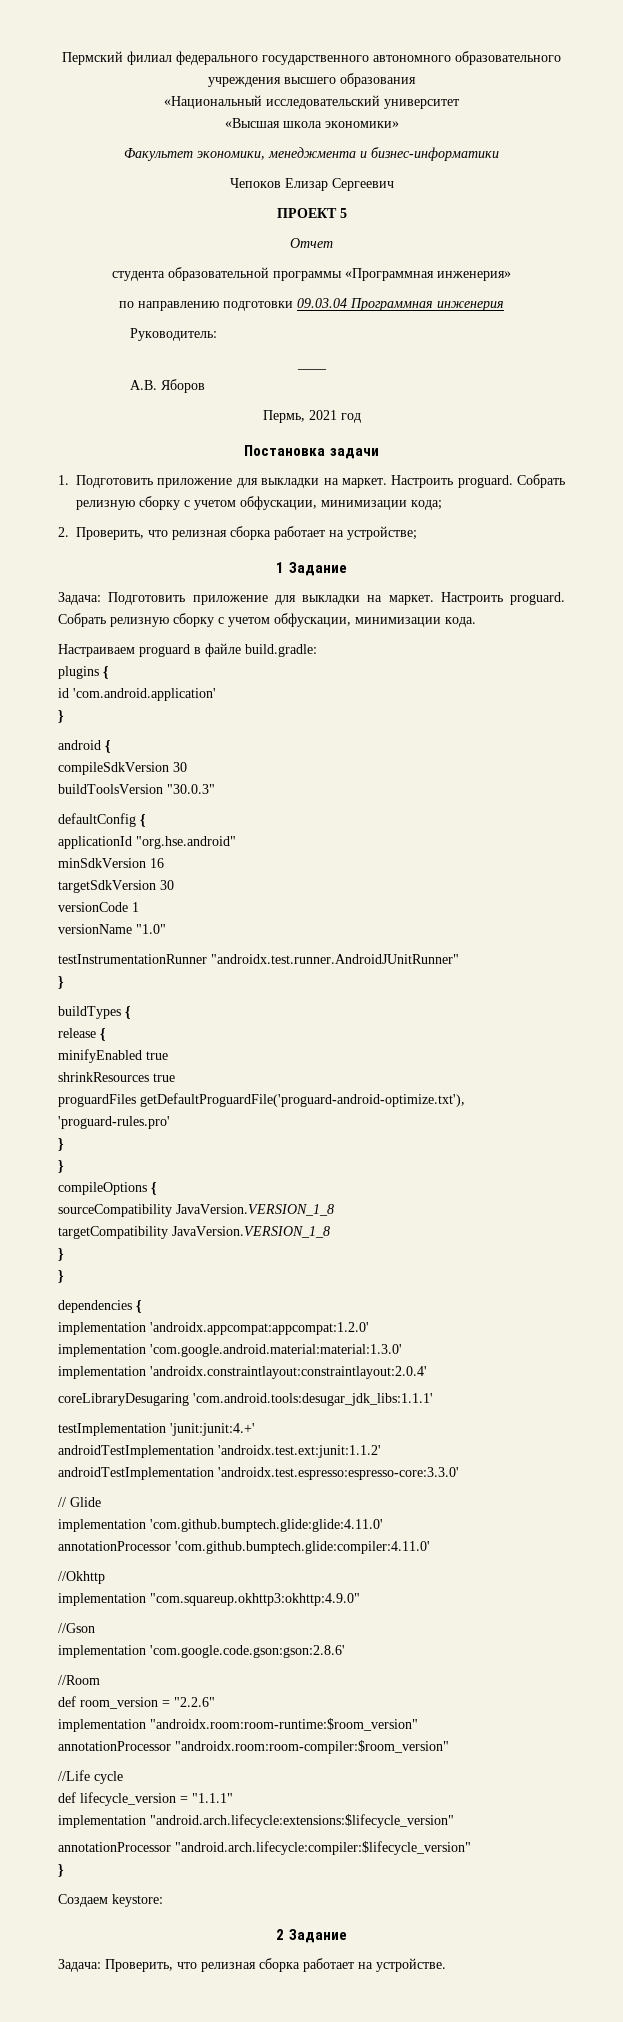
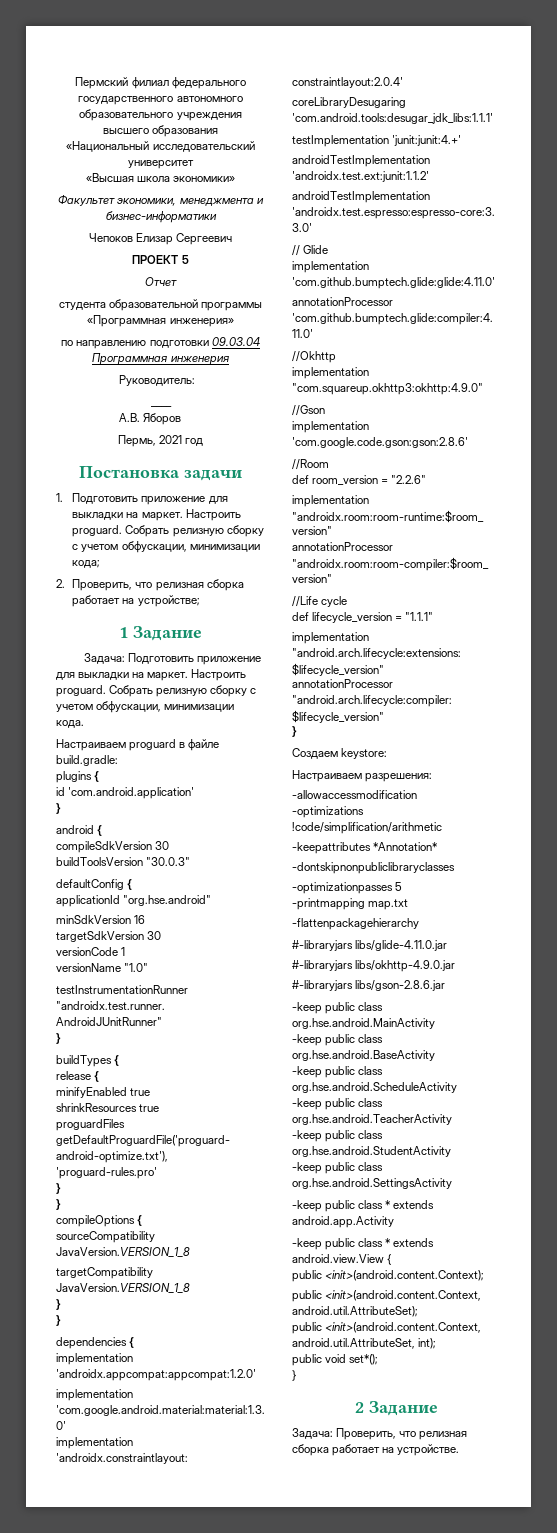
(163, 1900) none -> [292,770,433,782] [292,790,417,799] [292,806,364,818] [292,822,442,834] [292,842,438,854] [292,862,455,874] [292,882,403,894] [292,898,409,910] [292,918,419,930] [292,940,448,951] [292,960,456,972] [292,980,446,991] [292,1002,384,1014] [292,1018,435,1029] [292,1034,384,1046] [292,1050,435,1061] [292,1066,384,1078] [292,1082,457,1093] [292,1098,384,1110] [292,1114,452,1125] [292,1130,384,1142] [292,1146,451,1157] [292,1162,384,1174] [292,1178,452,1189] [292,1200,435,1212] [292,1216,394,1228] [292,1238,435,1250] [292,1254,392,1265] [292,1270,485,1282] [292,1290,482,1302] [292,1306,418,1317] [292,1322,482,1334] [292,1338,437,1349] [292,1354,379,1366] [292,1370,296,1381] // Настраиваем разрешения: // -allowaccessmodification // -optimizations !code/simplification/arithmetic // -keepattributes *Annotation* // -dontskipnonpubliclibraryclasses // -optimizationpasses 5 // -printmapping map.txt // -flattenpackagehierarchy // #-libraryjars libs/glide-4.11.0.jar // #-libraryjars libs/okhttp-4.9.0.jar // #-libraryjars libs/gson-2.8.6.jar // -keep public class org.hse.android.MainActivity // -keep public class org.hse.android.BaseActivity // -keep public class org.hse.android.ScheduleActivity // -keep public class org.hse.android.TeacherActivity // -keep public class org.hse.android.StudentActivity // -keep public class org.hse.android.SettingsActivity // -keep public class * extends android.app.Activity // -keep public class * extends android.view.View { // public <init>(android.content.Context); // public <init>(android.content.Context, android.util.AttributeSet); // public <init>(android.content.Context, android.util.AttributeSet, int); // public void set*(); // }

